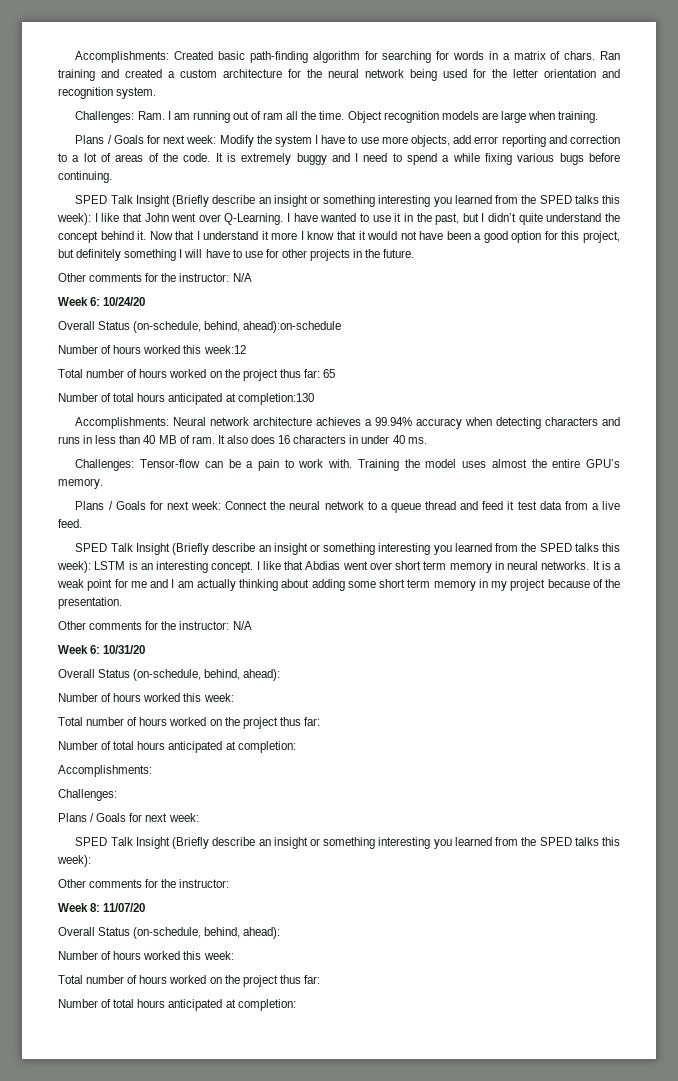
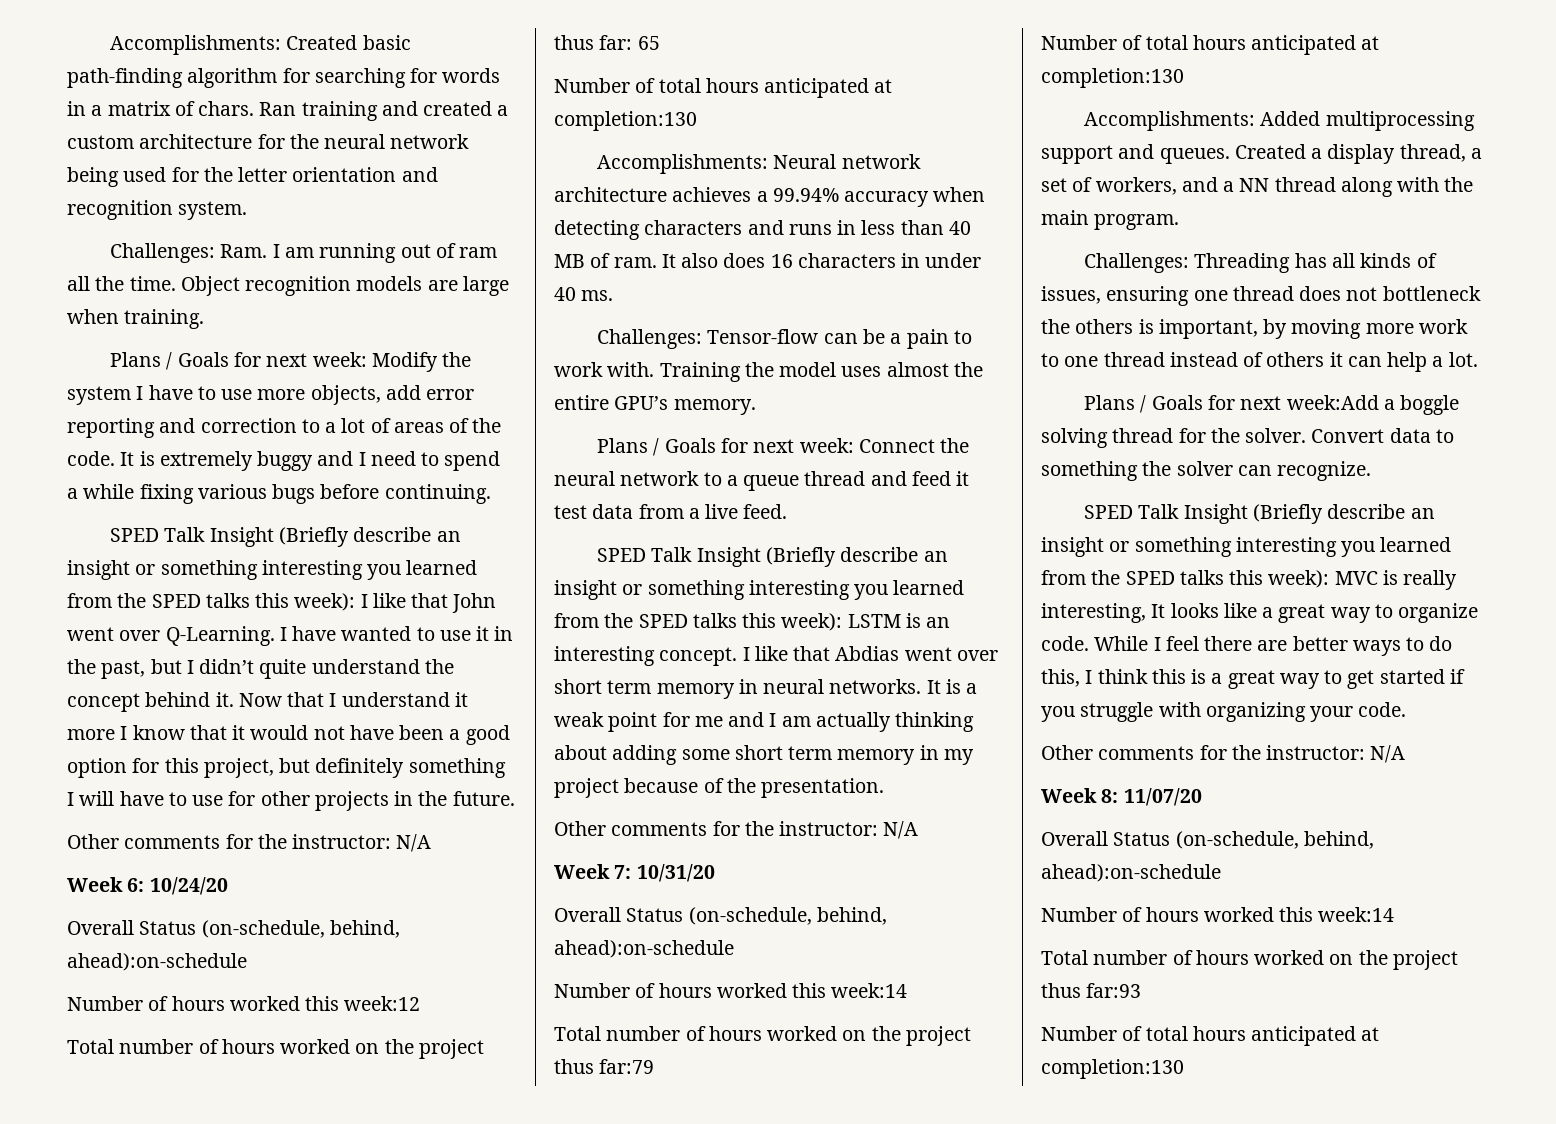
[90,645,101,654] 6: -> [614,865,632,879] 7:
[243,669,281,681] [58,693,234,702] [58,717,320,729] [58,741,296,753] [58,765,152,777] [58,789,117,801] [58,813,199,822] ahead): // Number of hours worked this week: // Total number of hours worked on the project thus far: // Number of total hours anticipated at completion: // Accomplishments: // Challenges: // Plans / Goals for next week: -> [554,940,734,958] [554,983,908,998] [554,1026,971,1046] [554,1059,655,1074] [1041,35,1380,55] [1041,68,1184,88] [1084,111,1475,131] [1041,144,1482,164] [1041,177,1474,197] [1041,210,1180,230] [1084,253,1437,273] [1041,286,1481,306] [1041,319,1468,339] [1041,352,1478,372] [1084,395,1460,415] [1041,428,1454,448] [1041,461,1372,481] ahead):on-schedule // Number of hours worked this week:14 // Total number of hours worked on the project thus far:79 // Number of total hours anticipated at completion:130 // Accomplishments: Added multiprocessing support and queues. Created a display thread, a set of workers, and a NN thread along with the main program. // Challenges: Threading has all kinds of issues, ensuring one thread does not bottleneck the others is important, by moving more work to one thread instead of others it can help a lot. // Plans / Goals for next week:Add a boggle solving thread for the solver. Convert data to something the solver can recognize.
[58,879,230,888] // Other comments for the instructor: -> [1334,570,1458,590] [1041,603,1479,623] [1041,636,1453,656] [1041,669,1465,689] [1041,702,1407,722] [1041,745,1406,763] MVC is really interesting, It looks like a great way to organize code. While I feel there are better ways to do this, I think this is a great way to get started if you struggle with organizing your code. // Other comments for the instructor: N/A
[243,927,281,939] [58,951,234,960] [58,975,320,987] [58,999,296,1011] ahead): // Number of hours worked this week: // Total number of hours worked on the project thus far: // Number of total hours anticipated at completion: -> [1041,864,1221,882] [1041,907,1395,922] [1041,950,1458,970] [1041,983,1142,998] [1041,1026,1380,1046] [1041,1059,1184,1079] ahead):on-schedule // Number of hours worked this week:14 // Total number of hours worked on the project thus far:93 // Number of total hours anticipated at completion:130

